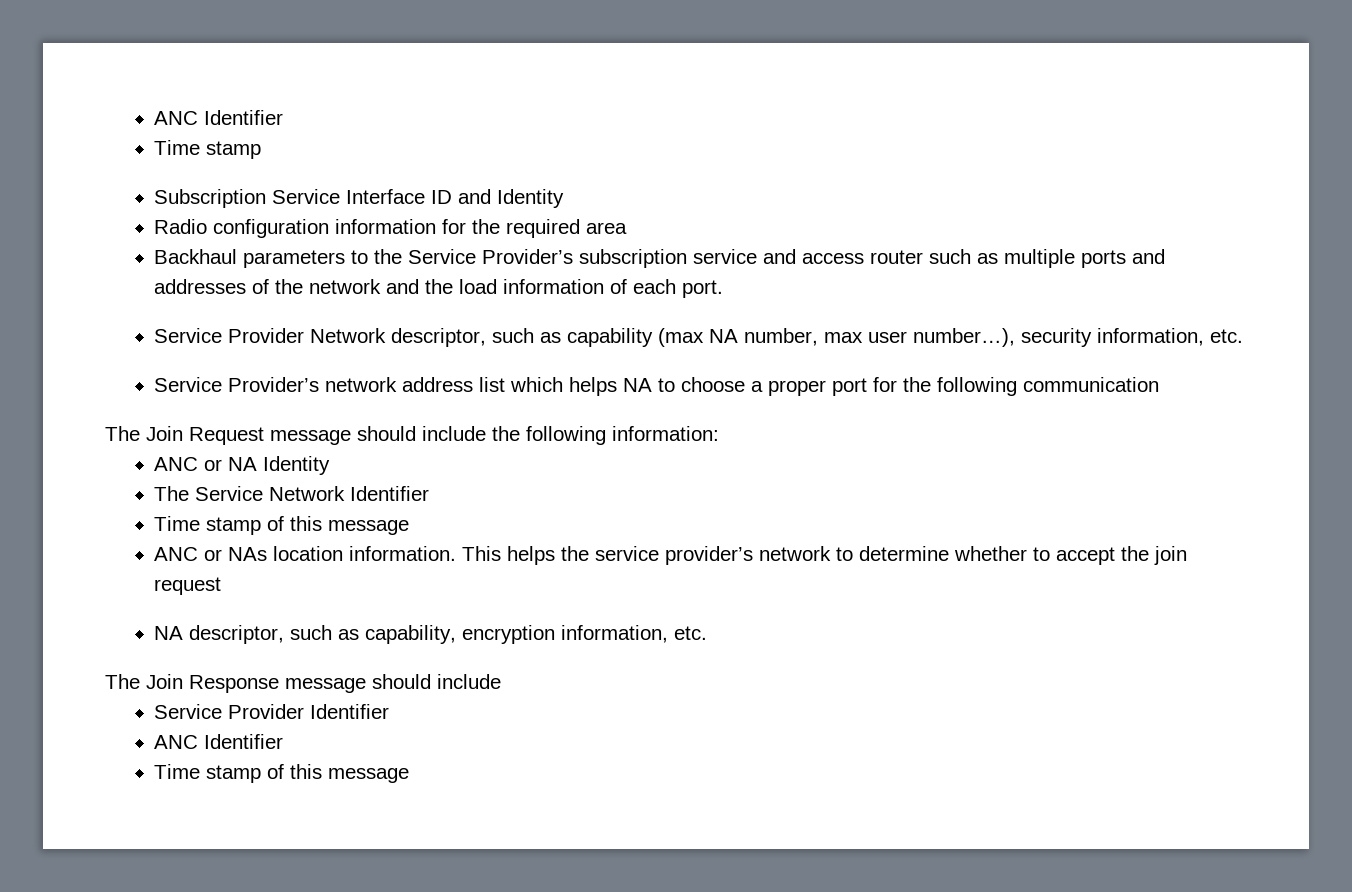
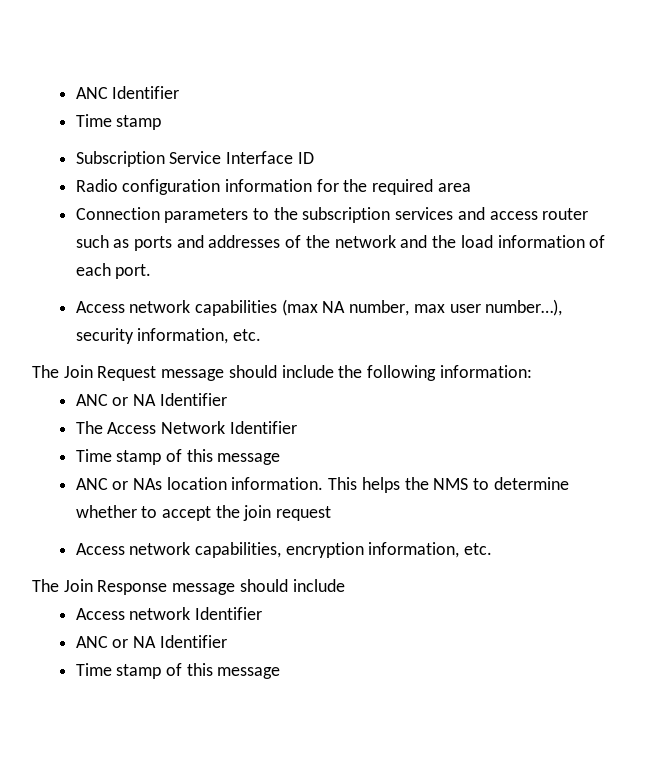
[458,189,565,208] and Identity -> (314, 158) none
[154,249,238,264] Backhaul -> [75,207,160,220] Connection
[408,249,758,268] Service Provider’s subscription service -> [302,207,454,223] subscription services
[1004,249,1076,268] multiple -> (130, 243) none
[154,328,654,347] Service Provider Network descriptor, such as capability -> [75,300,277,316] Access network capabilities
[154,377,1160,396] // Service Provider’s network address list which helps NA to choose a proper port for the following communication -> (261, 335) none
[263,456,331,475] [154,486,264,501] Identity // The Service -> [159,393,227,406] [75,421,157,434] Identifier // The Access
[595,546,832,565] service provider’s network -> [433,478,469,490] NMS
[154,625,457,644] NA descriptor, such as capability, -> [75,542,281,558] Access network capabilities,
[154,704,305,719] Service Provider -> [75,607,191,620] Access network
(199, 742) none -> [112,636,156,648] or NA

